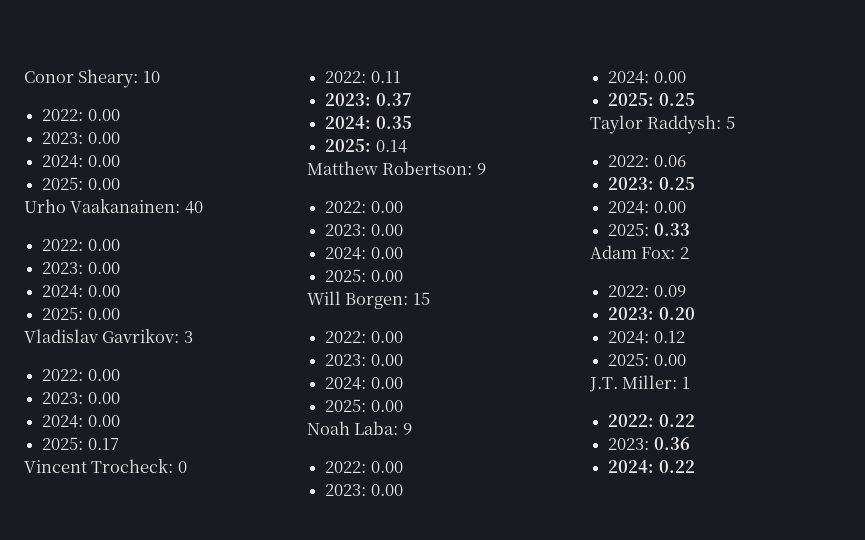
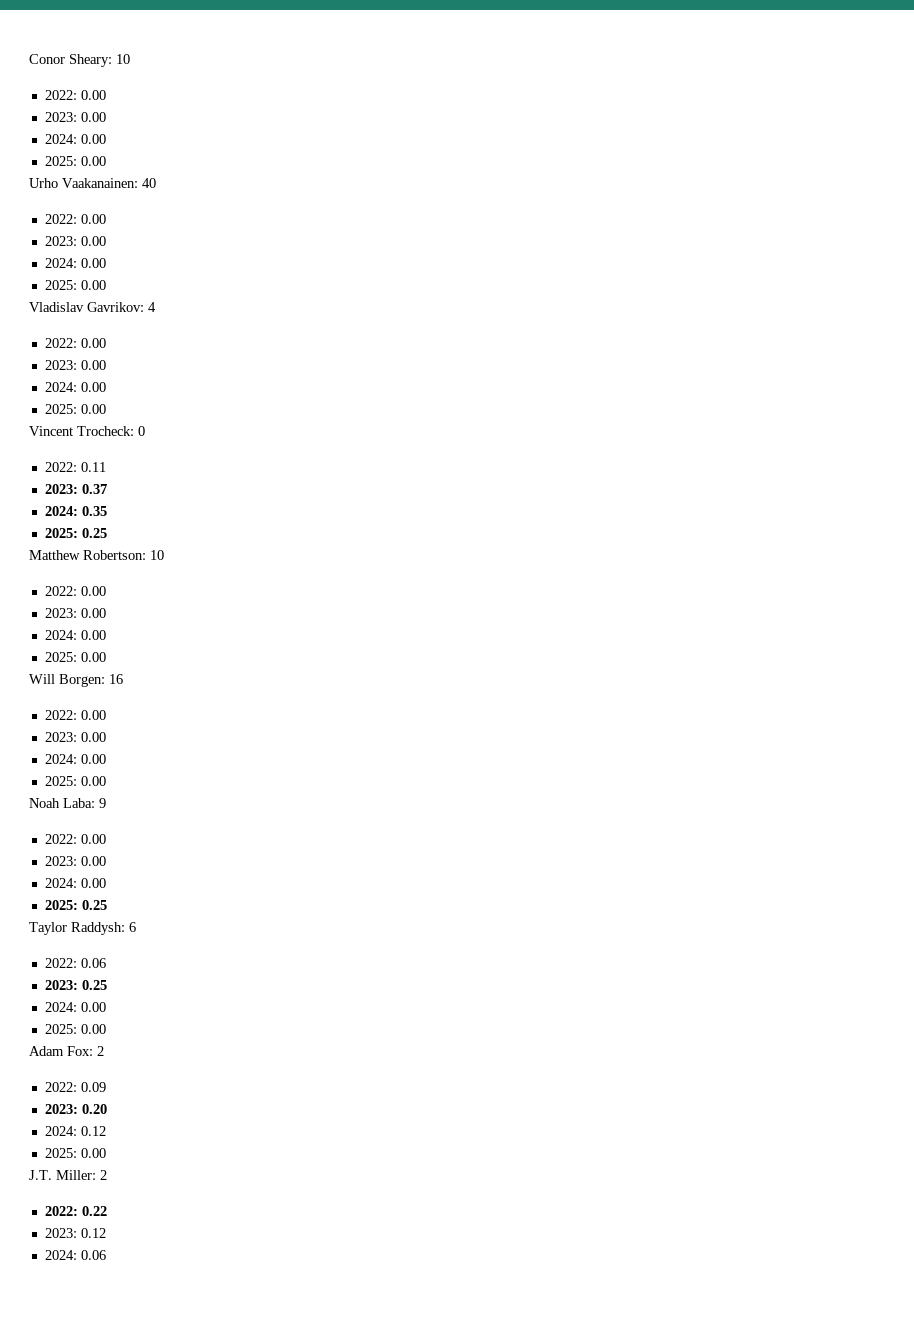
[183,331,193,343] [42,369,120,381] [42,392,120,404] [42,415,120,428] [42,437,119,450] 3 // 2022: 0.00 // 2023: 0.00 // 2024: 0.00 // 2025: 0.17 -> [148,302,156,312] [44,338,106,348] [44,360,106,370] [44,382,106,392] [44,404,106,414] 4 // 2022: 0.00 // 2023: 0.00 // 2024: 0.00 // 2025: 0.00
[375,140,407,153] 0.14 -> [81,528,107,538] 0.25
[476,163,486,175] 9 -> [150,550,164,560] 10
[412,292,430,305] 15 -> [109,674,123,684] 16
[725,116,735,129] 5 -> [129,922,136,932] 6
[653,223,690,236] 0.33 -> [80,1024,106,1034] 0.00
[681,377,690,389] 1 -> [100,1170,107,1180] 2
[653,437,690,450] [608,460,695,473] 0.36 // 2024: 0.22 -> [80,1228,106,1238] [44,1250,106,1260] 0.12 // 2024: 0.06

